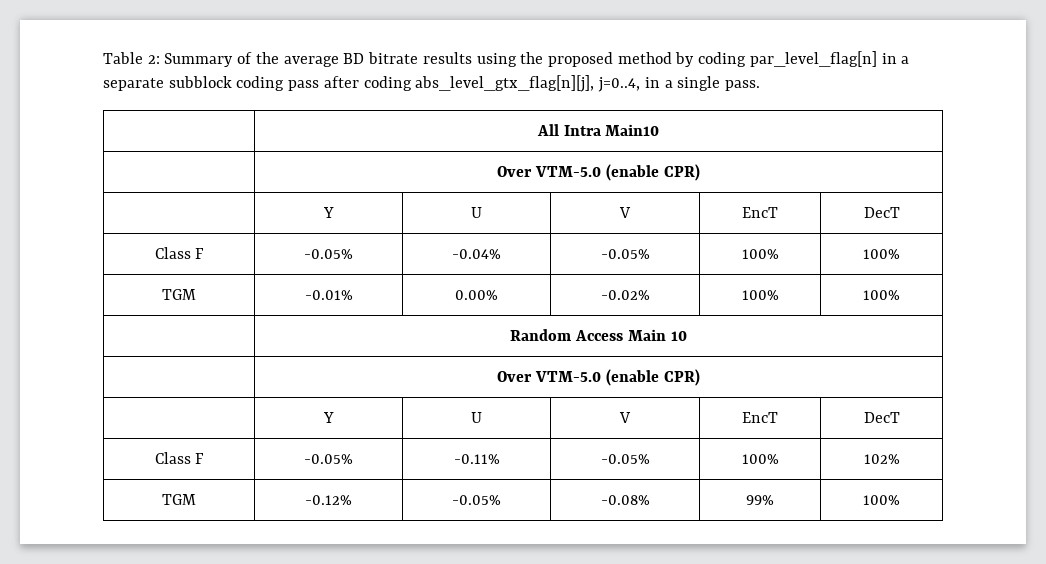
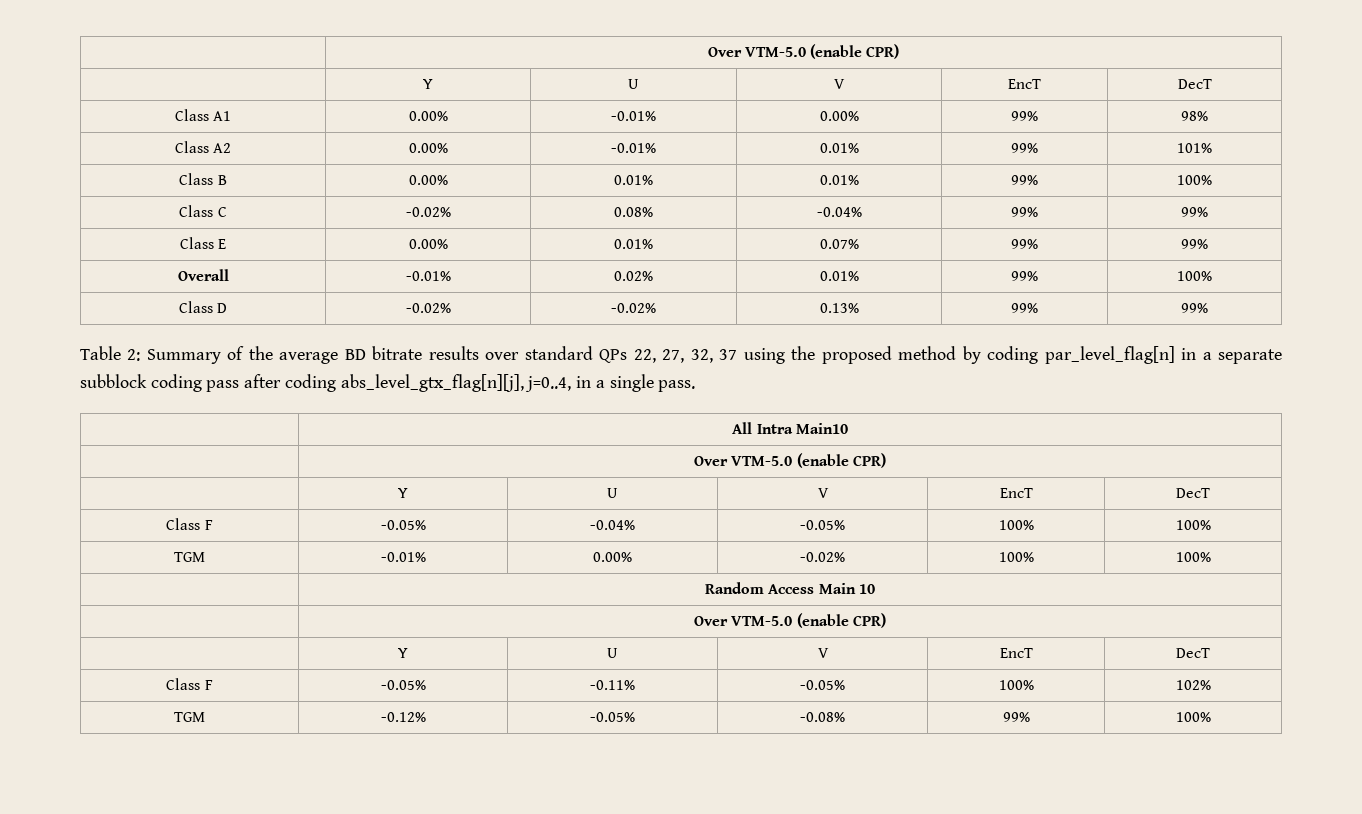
(103, 58) none -> [707,44,900,59] [423,79,433,89] [628,79,639,89] [834,79,845,89] [1008,79,1041,89] [1177,79,1212,89] [174,109,232,121] [408,111,448,121] [611,111,656,121] [819,111,859,121] [1011,111,1038,121] [1181,111,1208,121] [174,141,232,153] [408,143,448,153] [611,143,656,153] [819,143,859,153] [1011,143,1038,153] [1177,143,1212,153] [179,173,227,185] [408,175,448,185] [614,175,653,185] [819,175,859,185] [1011,175,1038,185] [1177,175,1212,185] [179,205,227,217] [405,207,451,217] [614,207,653,217] [816,207,862,217] [1011,207,1038,217] [1181,207,1208,217] [179,237,227,249] [408,239,448,249] [614,239,653,249] [819,239,859,249] [1011,239,1038,249] [1181,239,1208,249] [177,269,229,281] [405,271,451,281] [614,271,653,281] [819,271,859,281] [1011,271,1038,281] [1177,271,1212,281] [178,301,228,313] [405,303,451,313] [611,303,656,313] [819,303,859,313] [1011,303,1038,313] [1181,303,1208,313] | Over VTM-5.0 (enable CPR) // | Y | U | V | EncT | DecT // Class A1 | 0.00% | -0.01% | 0.00% | 99% | 98% // Class A2 | 0.00% | -0.01% | 0.01% | 99% | 101% // Class B | 0.00% | 0.01% | 0.01% | 99% | 100% // Class C | -0.02% | 0.08% | -0.04% | 99% | 99% // Class E | 0.00% | 0.01% | 0.07% | 99% | 99% // Overall | -0.01% | 0.02% | 0.01% | 99% | 100% // Class D | -0.02% | -0.02% | 0.13% | 99% | 99% //
(472, 58) none -> [485,346,738,363] over standard QPs 22, 27, 32, 37

